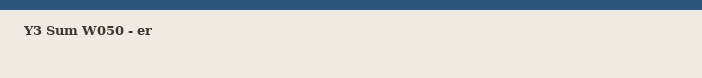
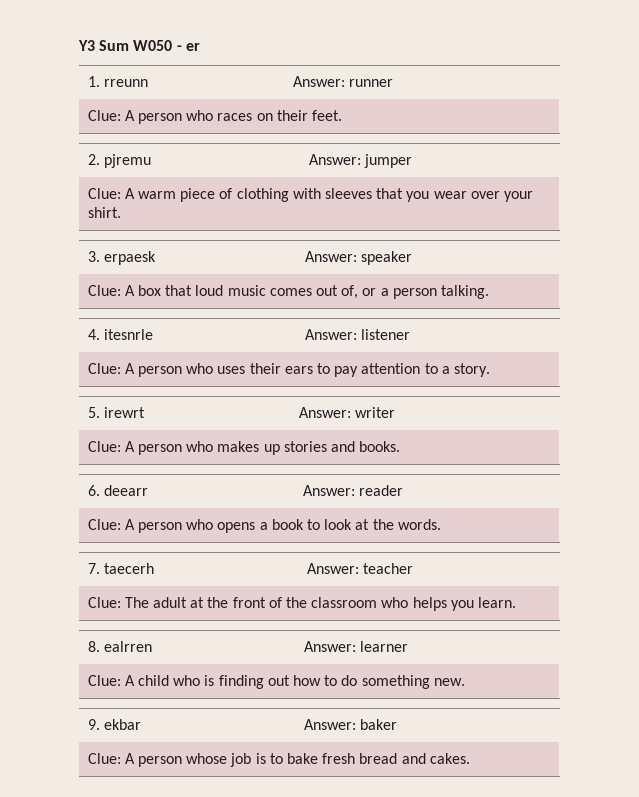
(152, 31) none -> [87,76,148,87] [292,76,393,87] [87,110,342,124] [87,154,151,168] [308,154,412,168] [87,188,533,202] [87,207,121,218] [87,251,156,265] [304,251,412,265] [87,285,489,299] [87,329,153,340] [304,329,410,340] [87,363,490,377] [87,407,145,418] [298,407,395,418] [87,441,401,455] [87,485,148,496] [302,485,403,496] [87,519,441,533] [87,563,154,574] [306,563,413,574] [87,597,516,611] [87,641,152,652] [303,641,408,652] [87,675,465,689] [87,719,141,730] [303,719,397,730] [87,753,470,767] // 1. rreunn | Answer: runner // Clue: A person who races on their feet. // 2. pjremu | Answer: jumper // Clue: A warm piece of clothing with sleeves that you wear over your shirt. // 3. erpaesk | Answer: speaker // Clue: A box that loud music comes out of, or a person talking. // 4. itesnrle | Answer: listener // Clue: A person who uses their ears to pay attention to a story. // 5. irewrt | Answer: writer // Clue: A person who makes up stories and books. // 6. deearr | Answer: reader // Clue: A person who opens a book to look at the words. // 7. taecerh | Answer: teacher // Clue: The adult at the front of the classroom who helps you learn. // 8. ealrren | Answer: learner // Clue: A child who is finding out how to do something new. // 9. ekbar | Answer: baker // Clue: A person whose job is to bake fresh bread and cakes.

